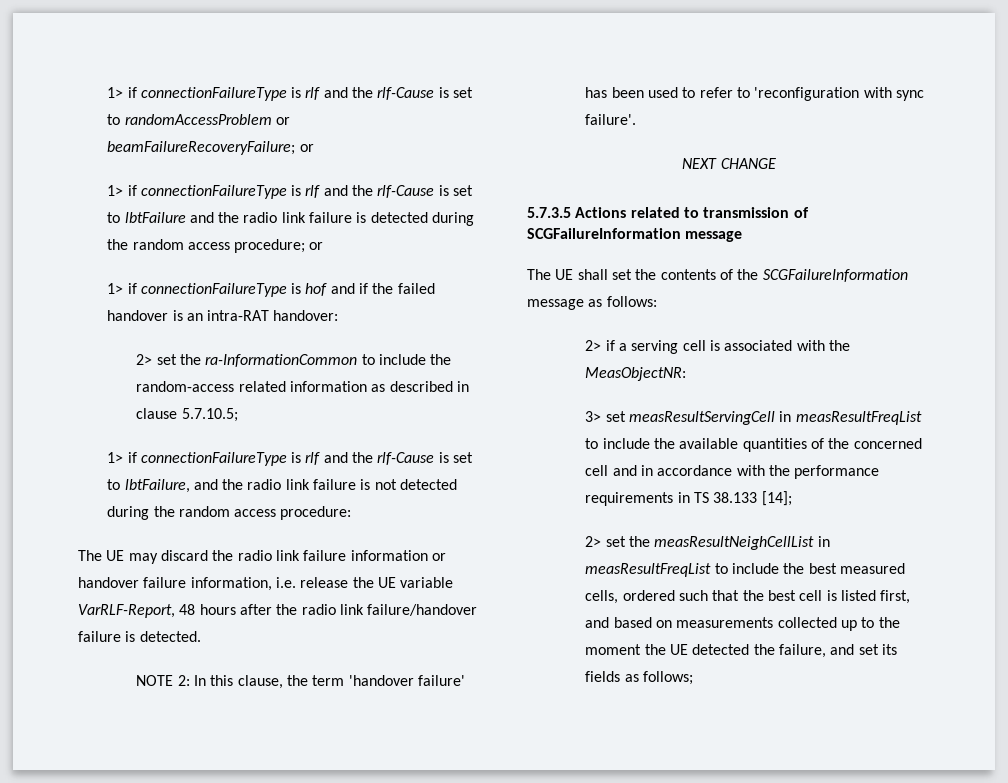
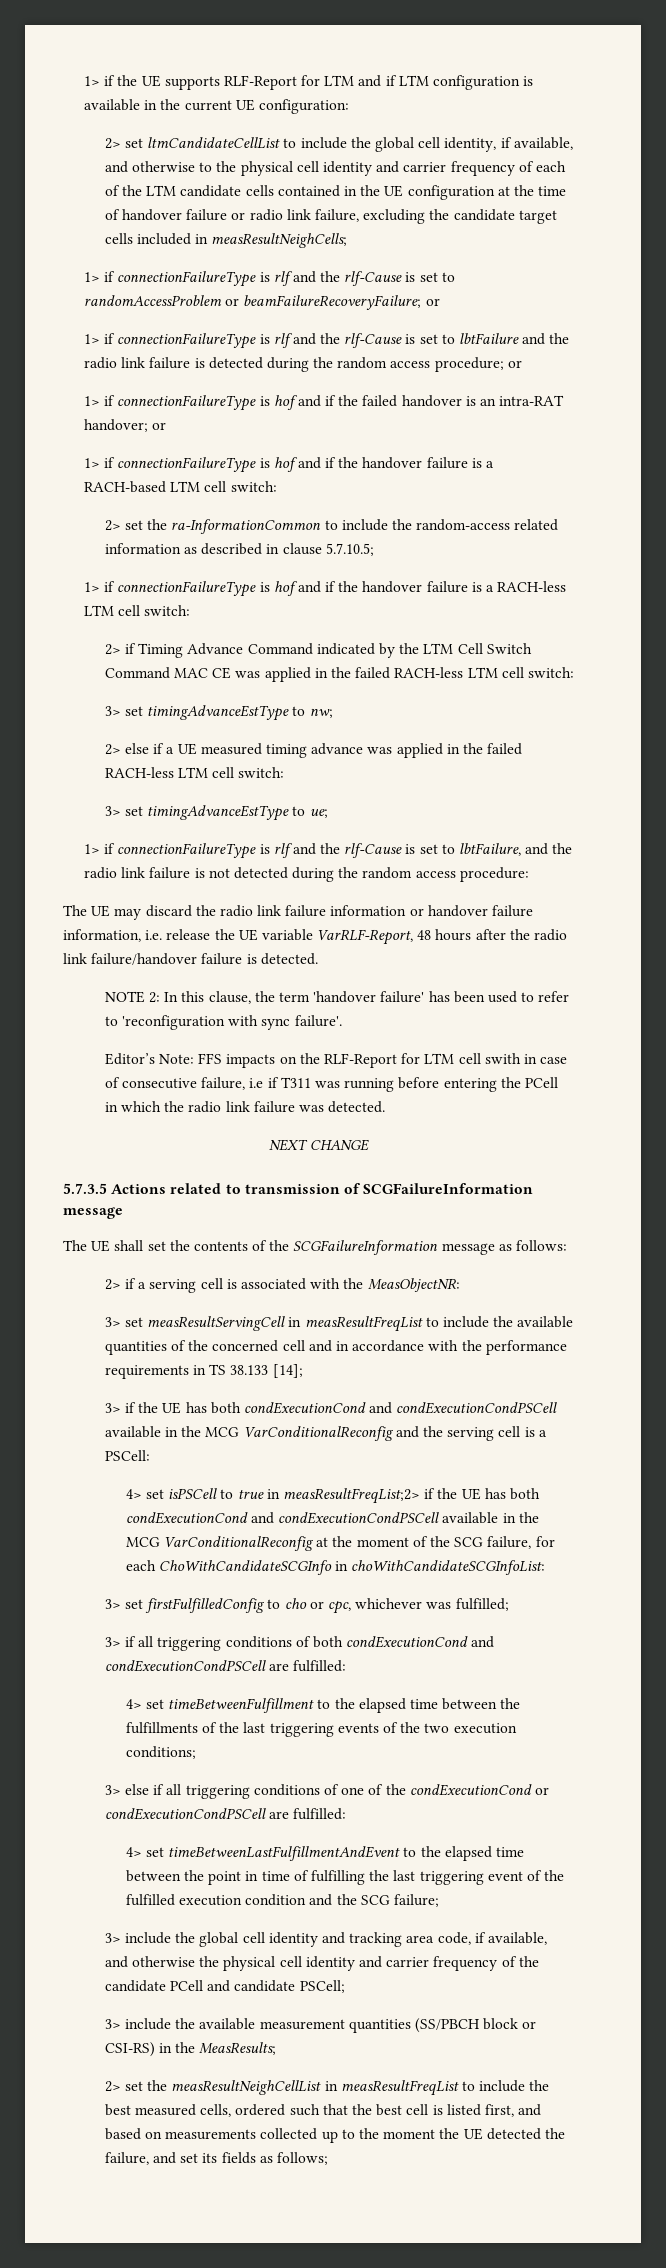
[107,87,137,98] 1> if -> [83,75,534,90] [83,99,349,114] [104,137,573,152] [104,161,566,176] [104,185,567,200] [104,209,557,224] [104,233,348,248] [83,271,116,282] 1> if the UE supports RLF-Report for LTM and if LTM configuration is available in the current UE configuration: // 2> set ltmCandidateCellList to include the global cell identity, if available, and otherwise to the physical cell identity and carrier frequency of each of the LTM candidate cells contained in the UE configuration at the time of handover failure or radio link failure, excluding the candidate target cells included in measResultNeighCells; // 1> if
[273,310,339,321] handover: -> [83,419,167,432] [83,457,494,473] [83,481,277,493] handover; or // 1> if connectionFailureType is hof and if the handover failure is a RACH-based LTM cell switch:
(238, 415) none -> [83,581,567,597] [83,605,191,616] [104,643,532,658] [104,667,574,682] [104,705,333,721] [104,743,523,758] [104,767,285,778] [104,805,328,821] // 1> if connectionFailureType is hof and if the handover failure is a RACH-less LTM cell switch: // 2> if Timing Advance Command indicated by the LTM Cell Switch Command MAC CE was applied in the failed RACH-less LTM cell switch: // 3> set timingAdvanceEstType to nw; // 2> else if a UE measured timing advance was applied in the failed RACH-less LTM cell switch: // 3> set timingAdvanceEstType to ue;
(637, 119) none -> [104,1053,568,1068] [104,1077,558,1092] [104,1101,386,1113] // Editor’s Note: FFS impacts on the RLF-Report for LTM cell swith in case of consecutive failure, i.e if T311 was running before entering the PCell in which the radio link failure was detected.
(792, 498) none -> [104,1402,558,1414] [104,1426,547,1441] [104,1450,150,1461] [125,1488,540,1504] [125,1512,539,1524] [125,1536,555,1551] [125,1560,546,1575] [104,1598,509,1614] [104,1636,495,1651] [104,1660,347,1672] [125,1698,521,1713] [125,1722,517,1737] [125,1746,196,1759] [104,1784,549,1799] [104,1808,347,1820] [125,1846,524,1861] [125,1870,565,1885] [125,1894,439,1907] [104,1932,547,1947] [104,1956,539,1971] [104,1980,345,1993] [104,2018,537,2033] [104,2042,277,2057] // 3> if the UE has both condExecutionCond and condExecutionCondPSCell available in the MCG VarConditionalReconfig and the serving cell is a PSCell: // 4> set isPSCell to true in measResultFreqList;2> if the UE has both condExecutionCond and condExecutionCondPSCell available in the MCG VarConditionalReconfig at the moment of the SCG failure, for each ChoWithCandidateSCGInfo in choWithCandidateSCGInfoList: // 3> set firstFulfilledConfig to cho or cpc, whichever was fulfilled; // 3> if all triggering conditions of both condExecutionCond and condExecutionCondPSCell are fulfilled: // 4> set timeBetweenFulfillment to the elapsed time between the fulfillments of the last triggering events of the two execution conditions; // 3> else if all triggering conditions of one of the condExecutionCond or condExecutionCondPSCell are fulfilled: // 4> set timeBetweenLastFulfillmentAndEvent to the elapsed time between the point in time of fulfilling the last triggering event of the fulfilled execution condition and the SCG failure; // 3> include the global cell identity and tracking area code, if available, and otherwise the physical cell identity and carrier frequency of the candidate PCell and candidate PSCell; // 3> include the available measurement quantities (SS/PBCH block or CSI-RS) in the MeasResults;

